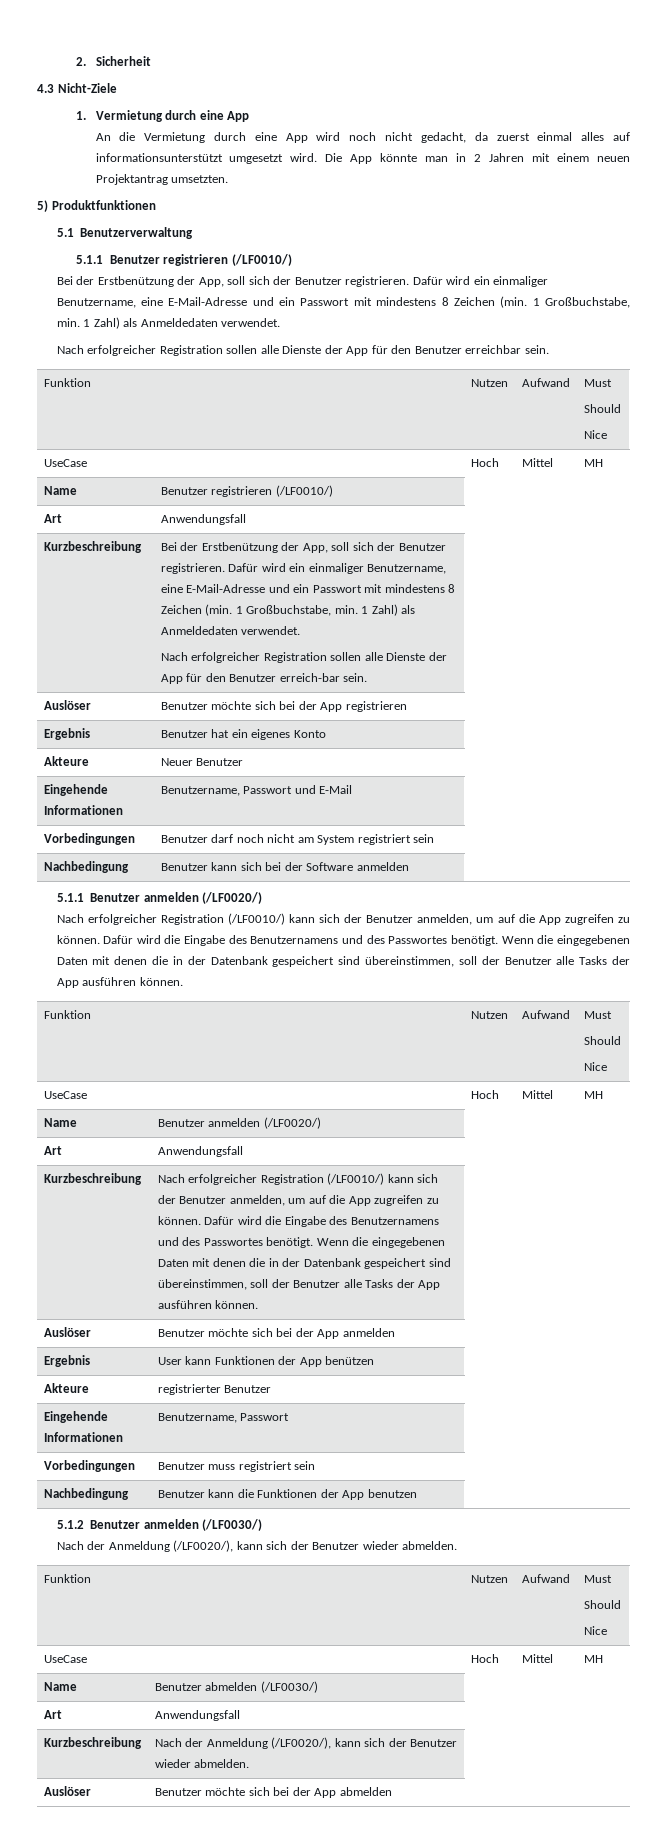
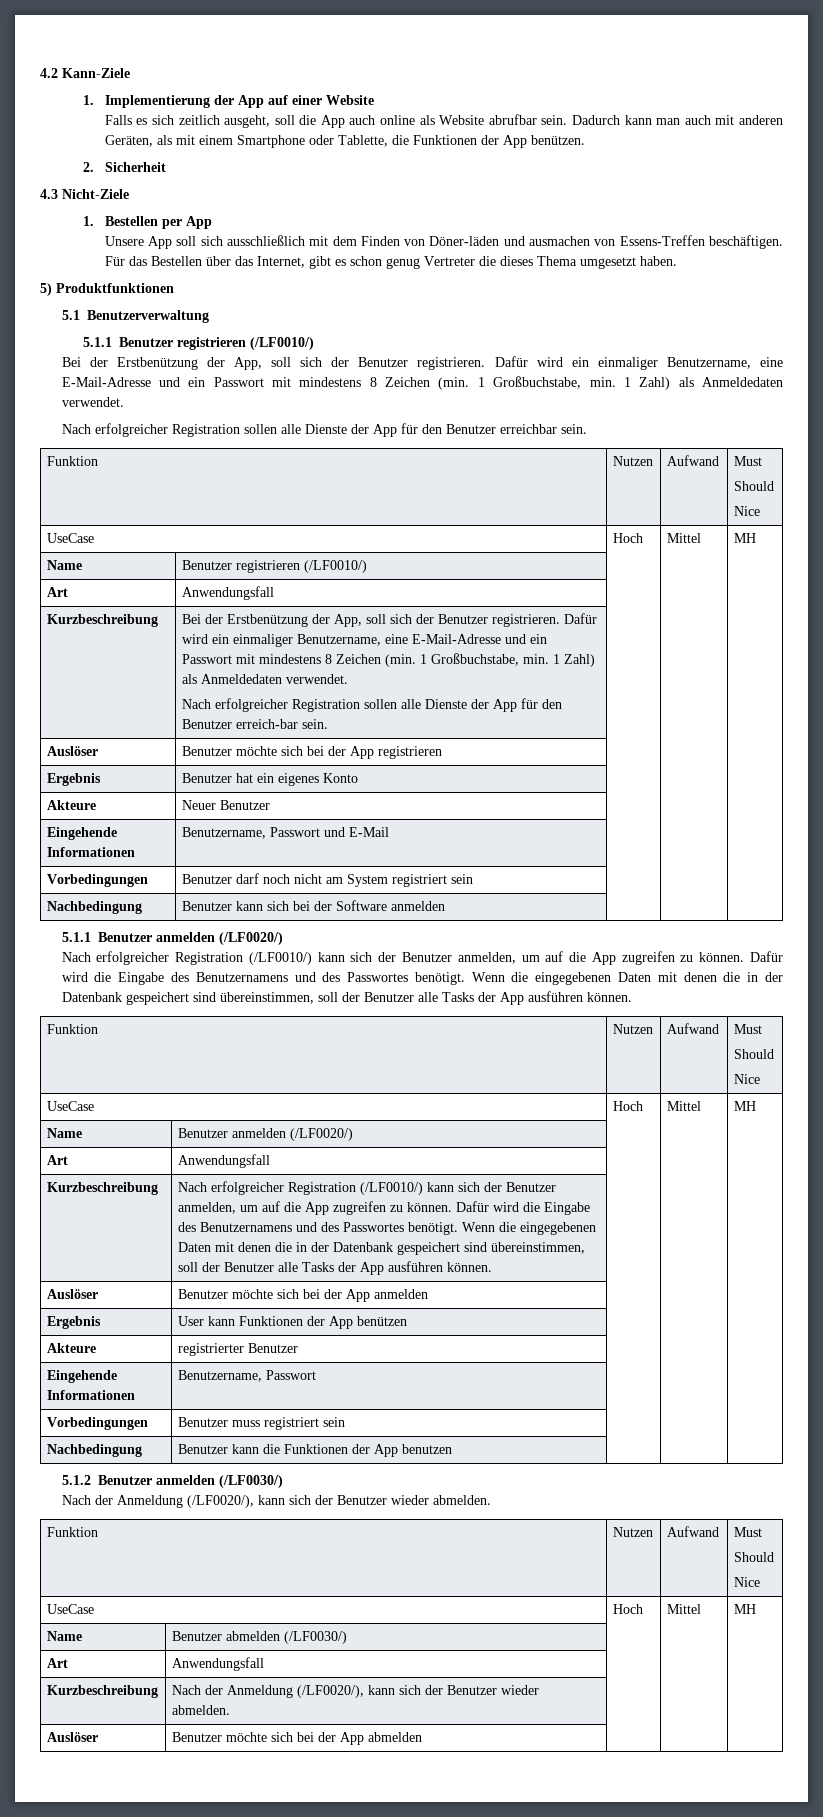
(76, 61) none -> [40,68,130,78] [83,95,374,108] [104,114,783,128] [104,135,585,148] 4.2 Kann-Ziele // 1. Implementierung der App auf einer Website // Falls es sich zeitlich ausgeht, soll die App auch online als Website abrufbar sein. Dadurch kann man auch mit anderen Geräten, als mit einem Smartphone oder Tablette, die Funktionen der App benützen. //
[95,110,250,122] [95,132,631,143] [95,153,631,164] [95,174,229,185] Vermietung durch eine App // An die Vermietung durch eine App wird noch nicht gedacht, da zuerst einmal alles auf informationsunterstützt umgesetzt wird. Die App könnte man in 2 Jahren mit einem neuen Projektantrag umsetzten. -> [104,216,212,229] [104,235,784,249] [104,256,677,269] Bestellen per App // Unsere App soll sich ausschließlich mit dem Finden von Döner-läden und ausmachen von Essens-Treffen beschäftigen. Für das Bestellen über das Internet, gibt es schon genug Vertreter die dieses Thema umgesetzt haben.

